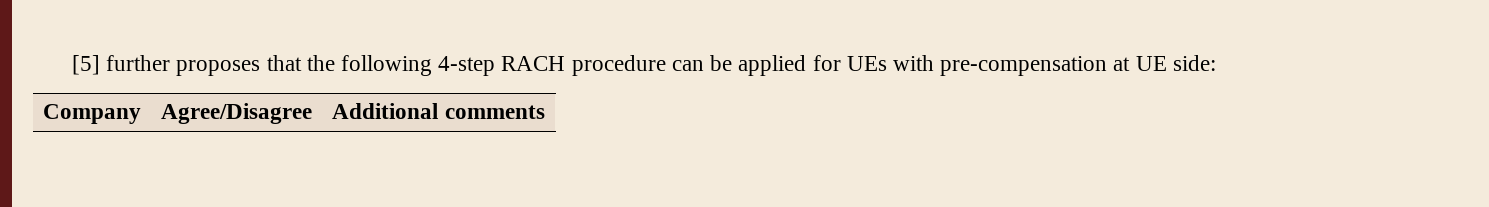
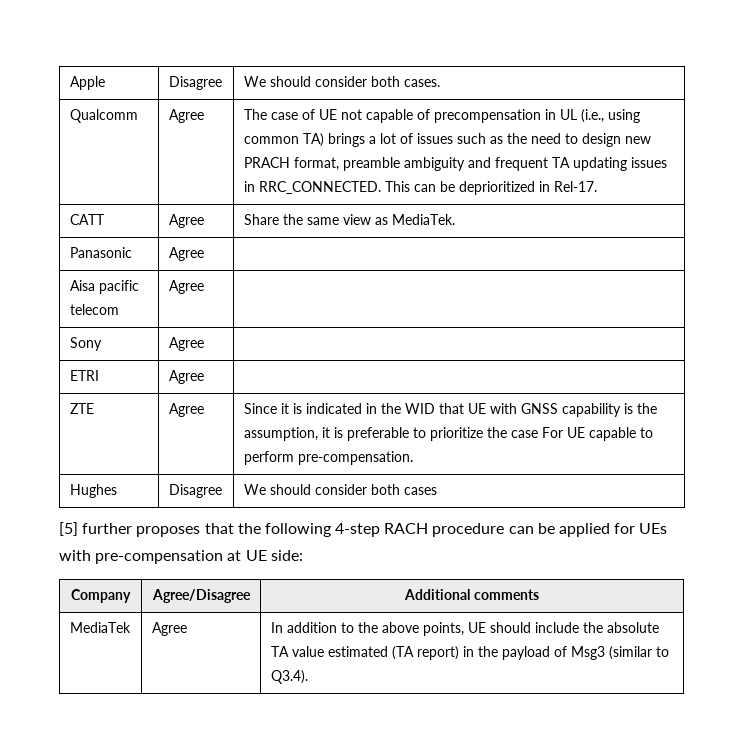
(71, 65) none -> [69,76,105,90] [168,76,222,90] [243,76,440,87] [69,109,138,123] [168,109,204,123] [243,109,640,123] [243,133,651,147] [243,157,667,171] [243,181,597,195] [69,214,105,225] [168,214,204,228] [243,214,455,225] [69,247,132,258] [168,247,204,261] [69,280,139,294] [69,304,119,315] [168,280,204,294] [69,337,102,351] [168,337,204,351] [69,370,99,381] [168,370,204,384] [69,403,94,414] [168,403,204,417] [243,403,657,417] [243,427,653,441] [243,451,413,465] [69,484,117,498] [168,484,222,498] [243,484,437,495] Apple | Disagree | We should consider both cases. // Qualcomm | Agree | The case of UE not capable of precompensation in UL (i.e., using common TA) brings a lot of issues such as the need to design new PRACH format, preamble ambiguity and frequent TA updating issues in RRC_CONNECTED. This can be deprioritized in Rel-17. // CATT | Agree | Share the same view as MediaTek. // Panasonic | Agree | // Aisa pacific telecom | Agree | // Sony | Agree | // ETRI | Agree | // ZTE | Agree | Since it is indicated in the WID that UE with GNSS capability is the assumption, it is preferable to prioritize the case For UE capable to perform pre-compensation. // Hughes | Disagree | We should consider both cases //
(545, 112) none -> [69,622,131,633] [151,622,187,636] [270,622,659,636] [270,646,669,660] [270,670,308,684] // MediaTek | Agree | In addition to the above points, UE should include the absolute TA value estimated (TA report) in the payload of Msg3 (similar to Q3.4).

